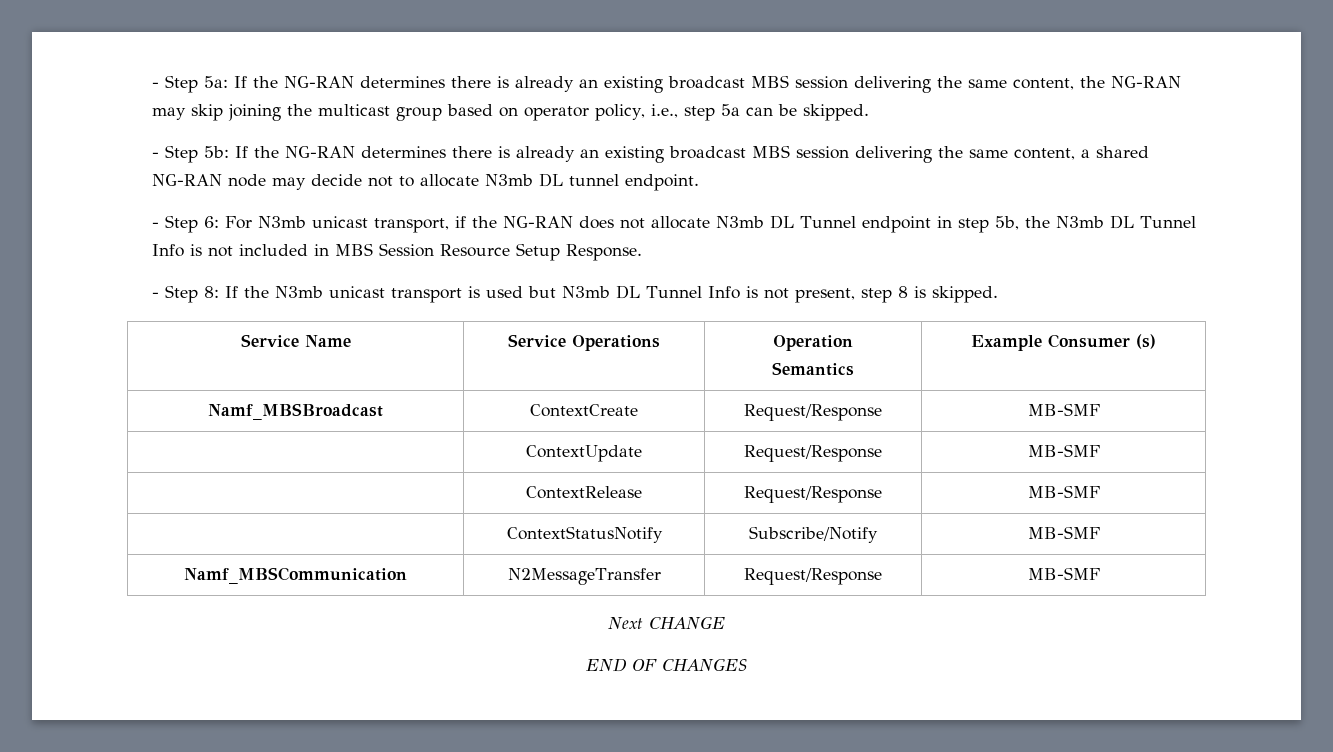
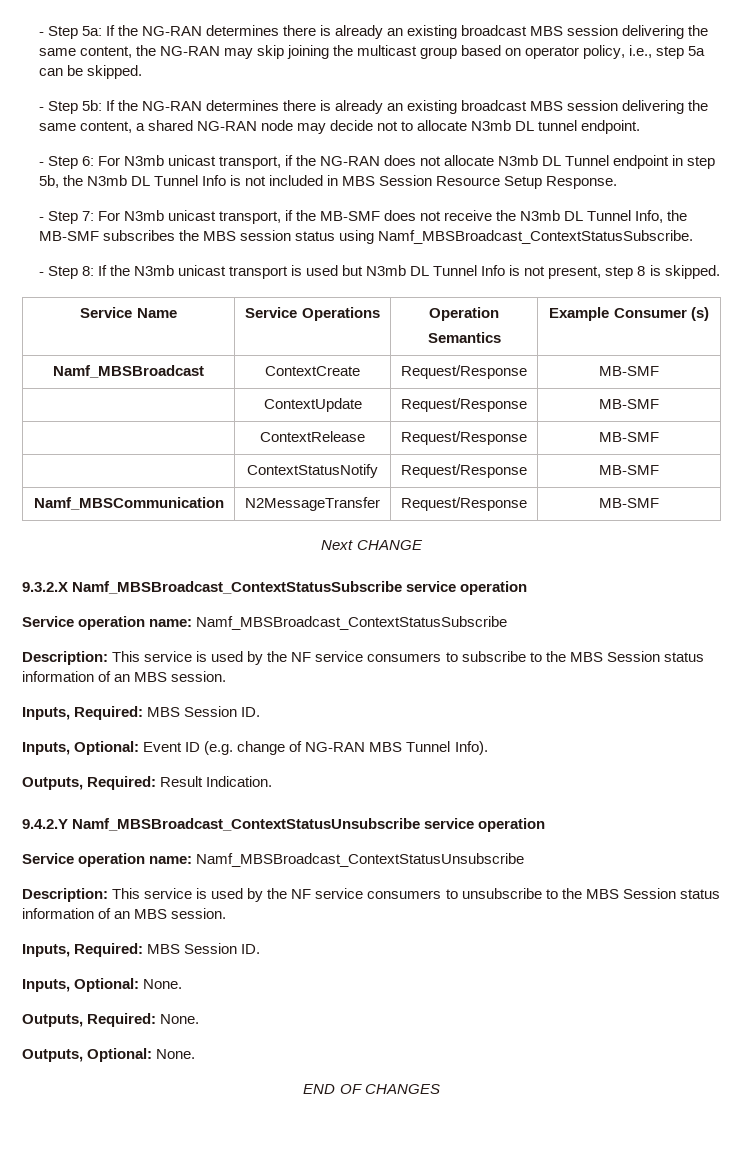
(643, 252) none -> [38,210,688,224] [38,230,693,244] // - Step 7: For N3mb unicast transport, if the MB-SMF does not receive the N3mb DL Tunnel Info, the MB-SMF subscribes the MBS session status using Namf_MBSBroadcast_ContextStatusSubscribe.
[749,526,878,543] Subscribe/Notify -> [401,464,527,478] Request/Response
(725, 622) none -> [22,581,528,595] [22,616,508,630] [22,651,704,665] [22,671,227,682] [22,706,261,720] [22,741,488,755] [22,776,273,790] [22,818,546,832] [22,853,525,867] [22,888,720,902] [22,908,227,919] [22,943,261,957] [22,978,183,992] [22,1013,200,1027] [22,1048,196,1062] // 9.3.2.X Namf_MBSBroadcast_ContextStatusSubscribe service operation // Service operation name: Namf_MBSBroadcast_ContextStatusSubscribe // Description: This service is used by the NF service consumers to subscribe to the MBS Session status information of an MBS session. // Inputs, Required: MBS Session ID. // Inputs, Optional: Event ID (e.g. change of NG-RAN MBS Tunnel Info). // Outputs, Required: Result Indication. // 9.4.2.Y Namf_MBSBroadcast_ContextStatusUnsubscribe service operation // Service operation name: Namf_MBSBroadcast_ContextStatusUnsubscribe // Description: This service is used by the NF service consumers to unsubscribe to the MBS Session status information of an MBS session. // Inputs, Required: MBS Session ID. // Inputs, Optional: None. // Outputs, Required: None. // Outputs, Optional: None.

